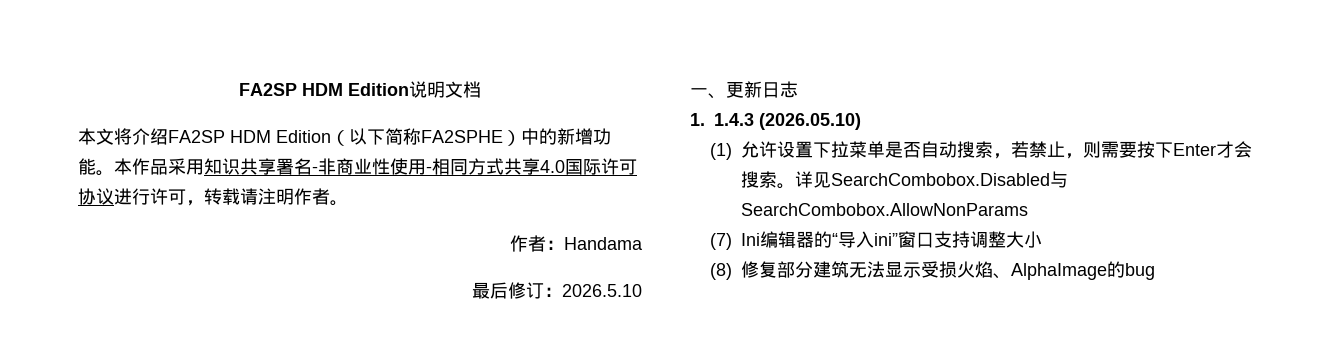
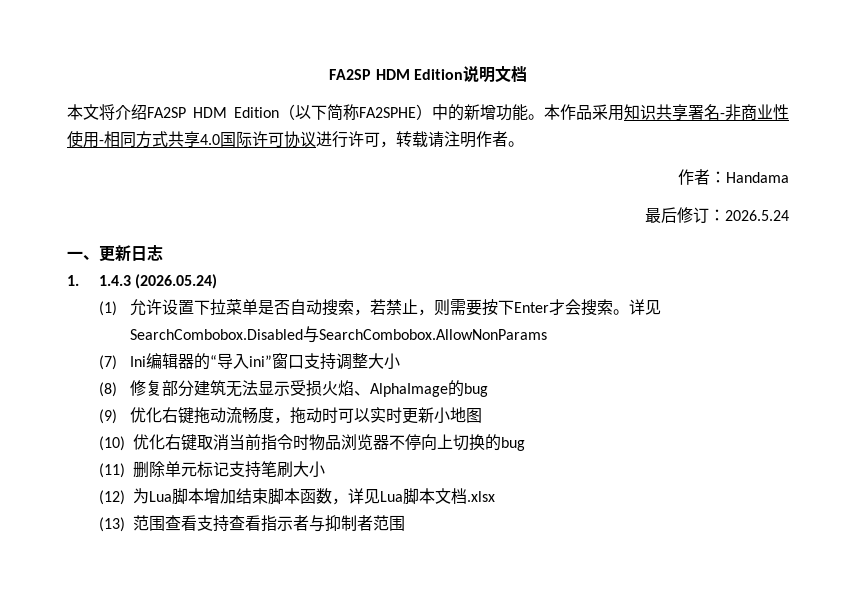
[562,284,642,297] 2026.5.10 -> [725,210,789,221] 2026.5.24
[759,113,861,130] (2026.05.10) -> [135,274,218,289] (2026.05.24)
(1156, 271) none -> [98,407,483,424] [98,434,525,451] [98,461,325,478] [98,488,495,505] [98,515,405,532] // (9)优化右键拖动流畅度，拖动时可以实时更新小地图 // (10)优化右键取消当前指令时物品浏览器不停向上切换的bug // (11)删除单元标记支持笔刷大小 // (12)为Lua脚本增加结束脚本函数，详见Lua脚本文档.xlsx // (13)范围查看支持查看指示者与抑制者范围

